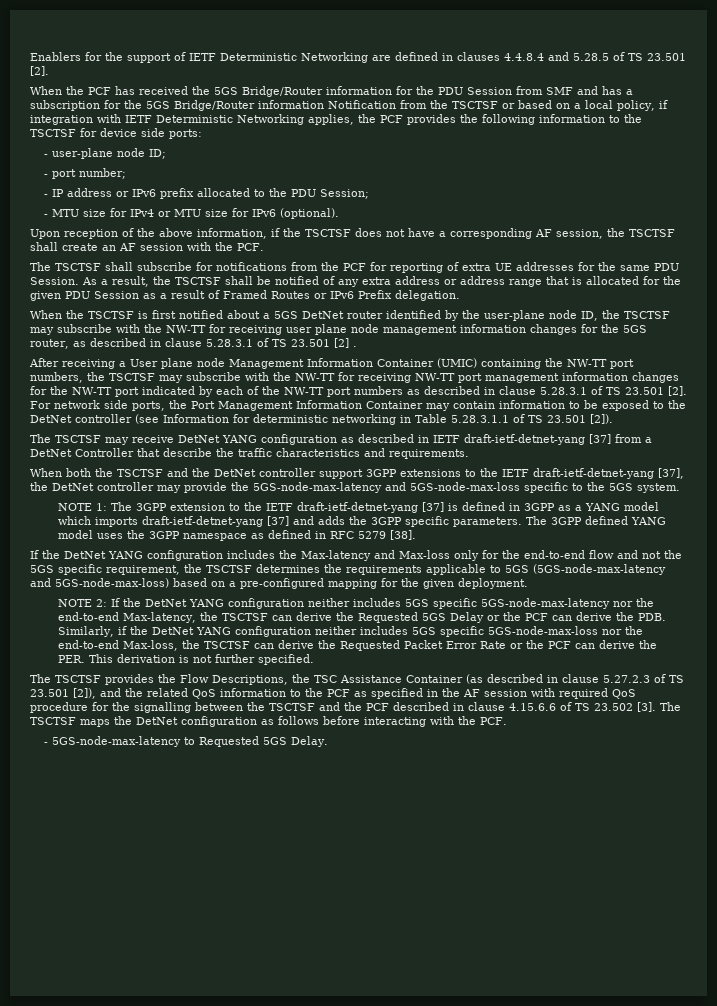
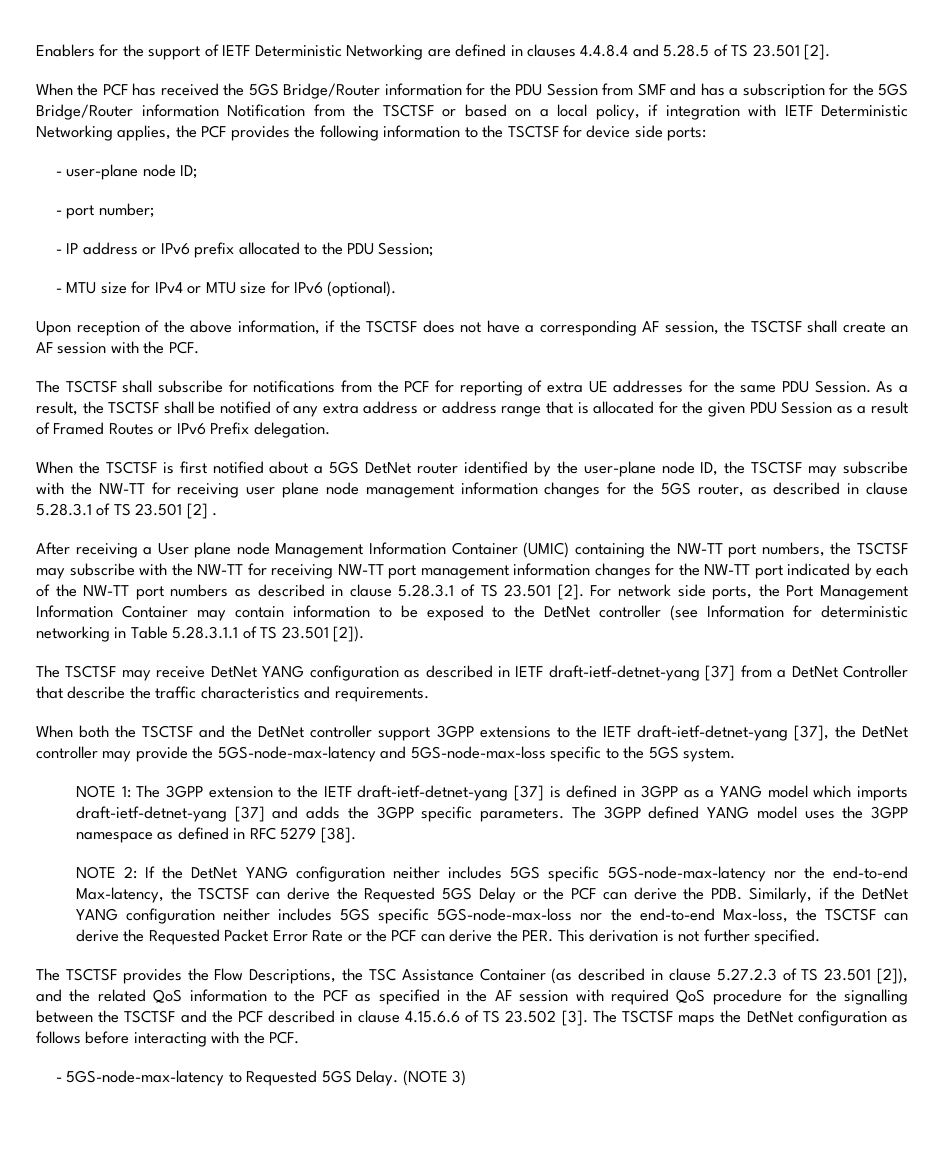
[30,550,682,561] [30,564,666,575] [30,578,528,589] // If the DetNet YANG configuration includes the Max-latency and Max-loss only for the end-to-end flow and not the 5GS specific requirement, the TSCTSF determines the requirements applicable to 5GS (5GS-node-max-latency and 5GS-node-max-loss) based on a pre-configured mapping for the given deployment. -> (356, 835) none
(329, 741) none -> [402,1070,467,1086] (NOTE 3)

